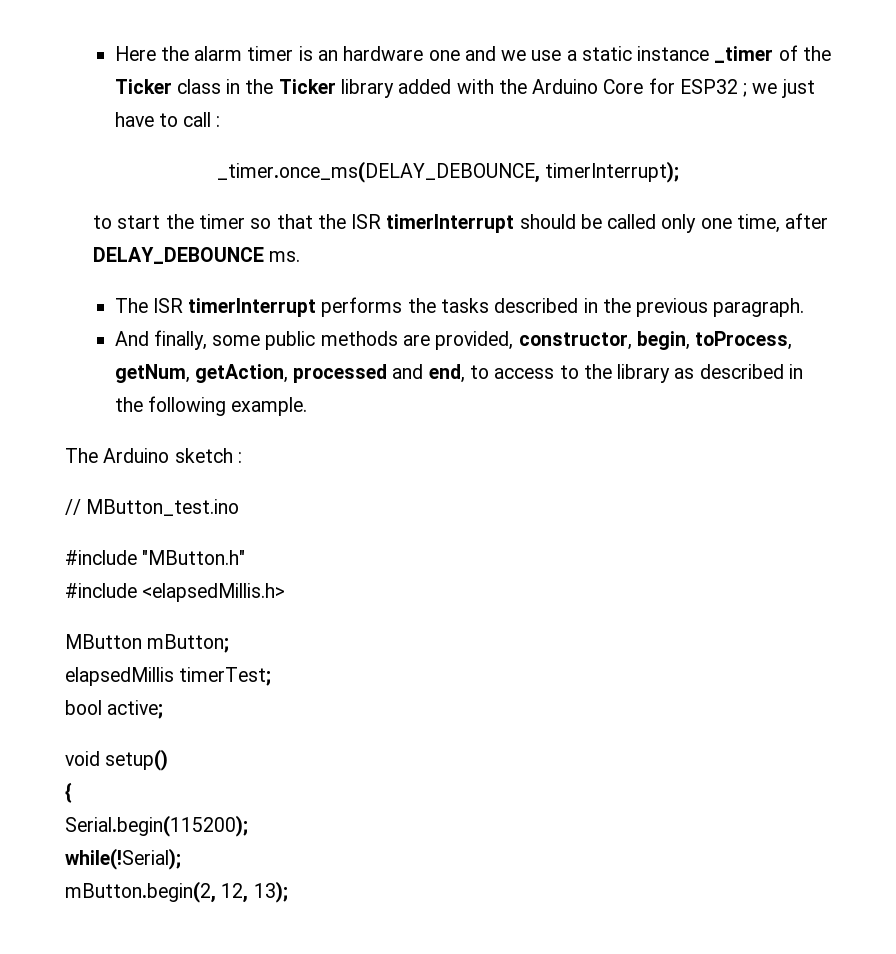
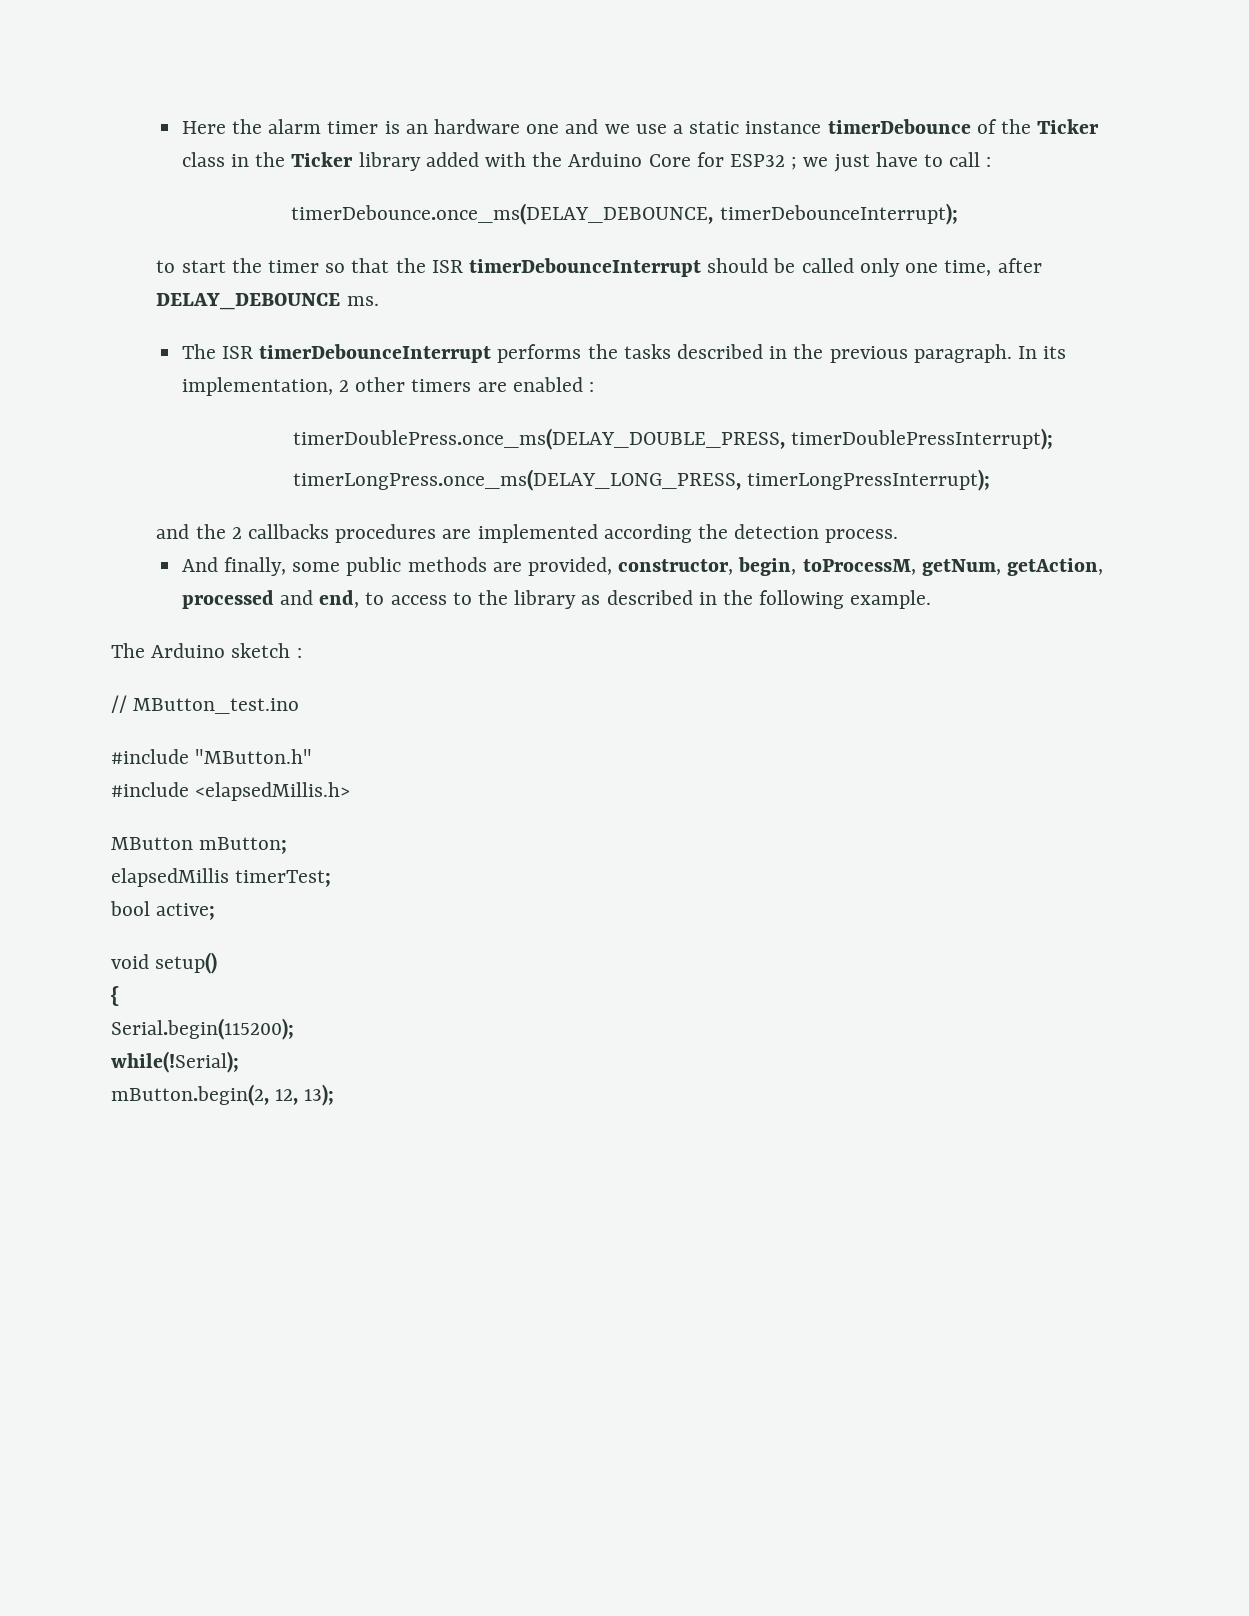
[714,46,774,63] _timer -> [827,119,971,134] timerDebounce
[216,161,680,183] _timer.once_ms(DELAY_DEBOUNCE, timerInterrupt); -> [291,203,958,225] timerDebounce.once_ms(DELAY_DEBOUNCE, timerDebounceInterrupt);
[386,214,515,233] timerInterrupt -> [469,258,702,277] timerDebounceInterrupt
[188,298,317,317] timerInterrupt -> [259,344,492,363] timerDebounceInterrupt
(805, 307) none -> [1017,346,1067,359] [181,377,594,396] [292,428,1053,450] [292,469,990,491] [156,524,899,543] In its implementation, 2 other timers are enabled : // timerDoublePress.once_ms(DELAY_DOUBLE_PRESS, timerDoublePressInterrupt); // timerLongPress.once_ms(DELAY_LONG_PRESS, timerLongPressInterrupt); // and the 2 callbacks procedures are implemented according the detection process.
[695,331,793,350] toProcess, -> [802,559,916,575] toProcessM,

